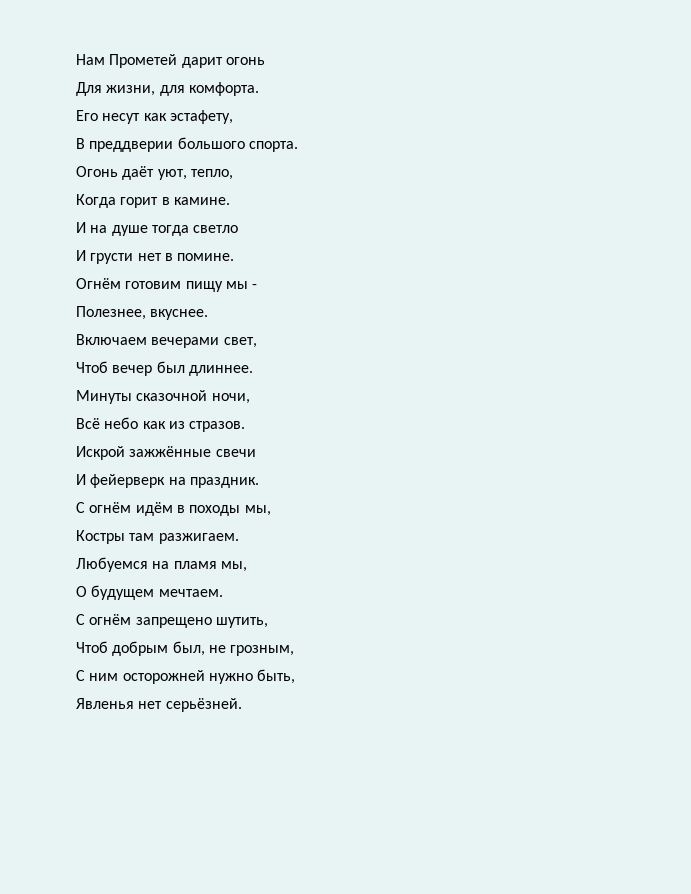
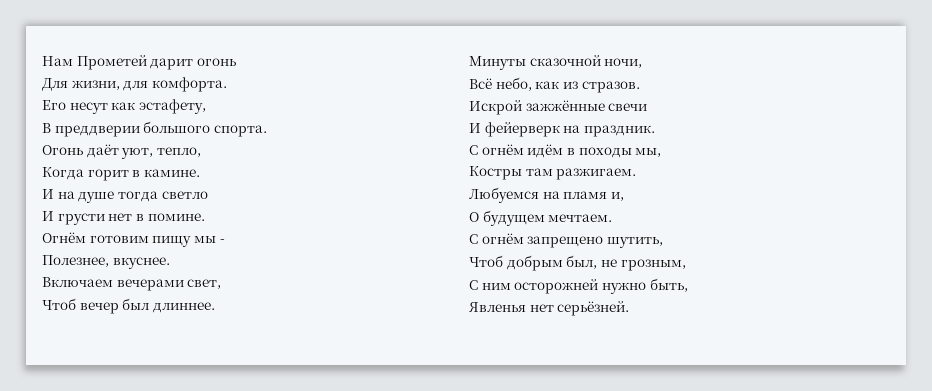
[104,417,139,429] небо -> [495,77,532,91] небо,
[220,561,247,572] мы, -> [610,192,624,201] и,

